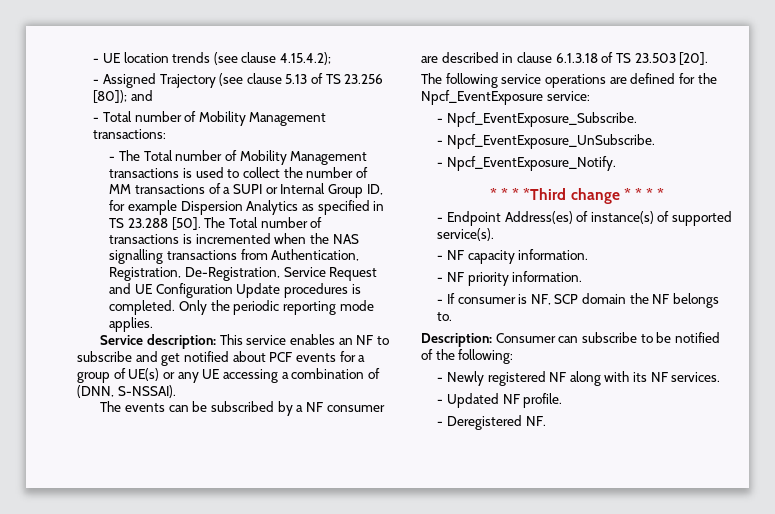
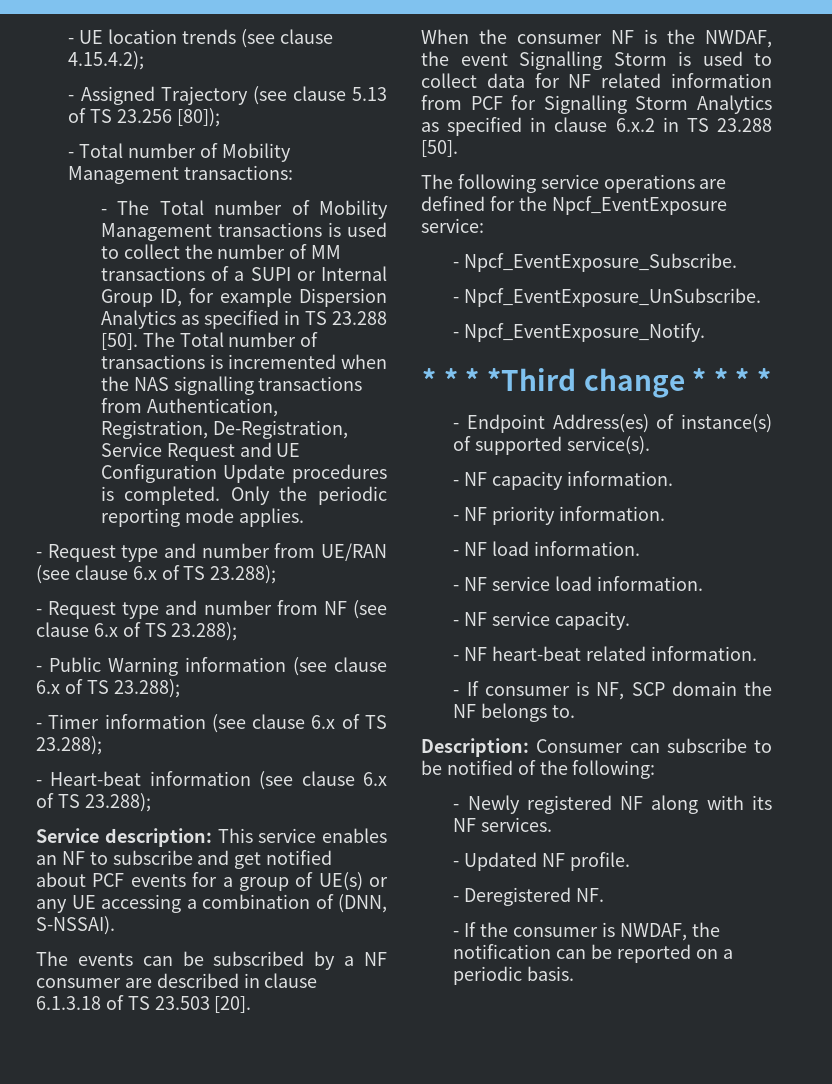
[130,90,153,101] and -> (220, 117) none
(154, 324) none -> [36,543,388,562] [36,565,277,584] [36,600,387,619] [36,622,238,641] [36,657,387,676] [36,679,180,698] [36,714,387,733] [36,736,102,755] [36,771,387,790] [36,793,151,812] // - Request type and number from UE/RAN (see clause 6.x of TS 23.288); // - Request type and number from NF (see clause 6.x of TS 23.288); // - Public Warning information (see clause 6.x of TS 23.288); // - Timer information (see clause 6.x of TS 23.288); // - Heart-beat information (see clause 6.x of TS 23.288);
(709, 58) none -> [421,29,772,48] [421,51,772,70] [421,73,772,88] [421,95,772,114] [421,117,772,136] [421,140,458,157] // When the consumer NF is the NWDAF, the event Signalling Storm is used to collect data for NF related information from PCF for Signalling Storm Analytics as specified in clause 6.x.2 in TS 23.288 [50].
(583, 276) none -> [453,541,640,556] [453,576,703,591] [453,611,630,630] [453,646,757,661] // - NF load information. // - NF service load information. // - NF service capacity. // - NF heart-beat related information.
(546, 421) none -> [453,922,720,941] [453,944,733,963] [453,966,575,985] // - If the consumer is NWDAF, the notification can be reported on a periodic basis.

